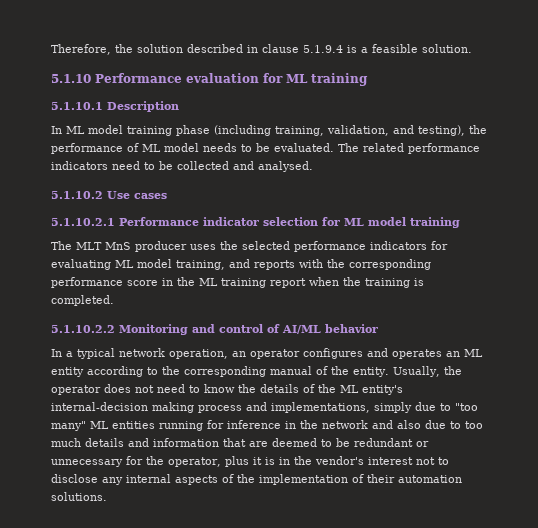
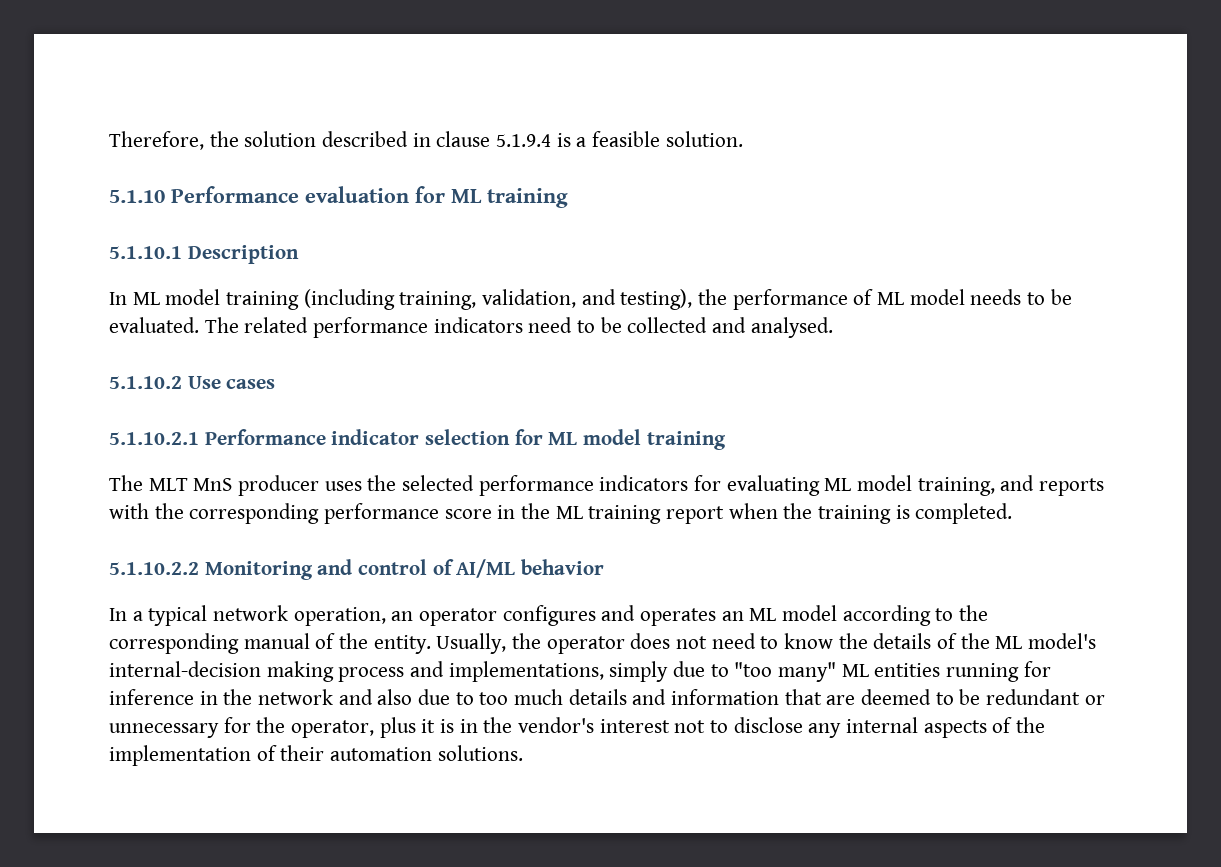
[176,125,210,136] phase -> (300, 300) none
[51,367,84,377] entity -> [782,605,838,621] model
[362,385,403,395] entity's -> [1028,633,1097,649] model's

